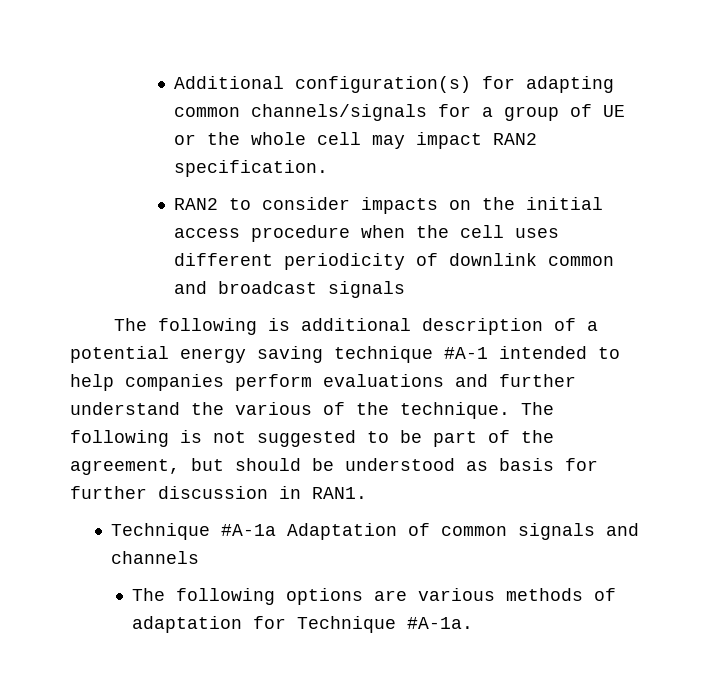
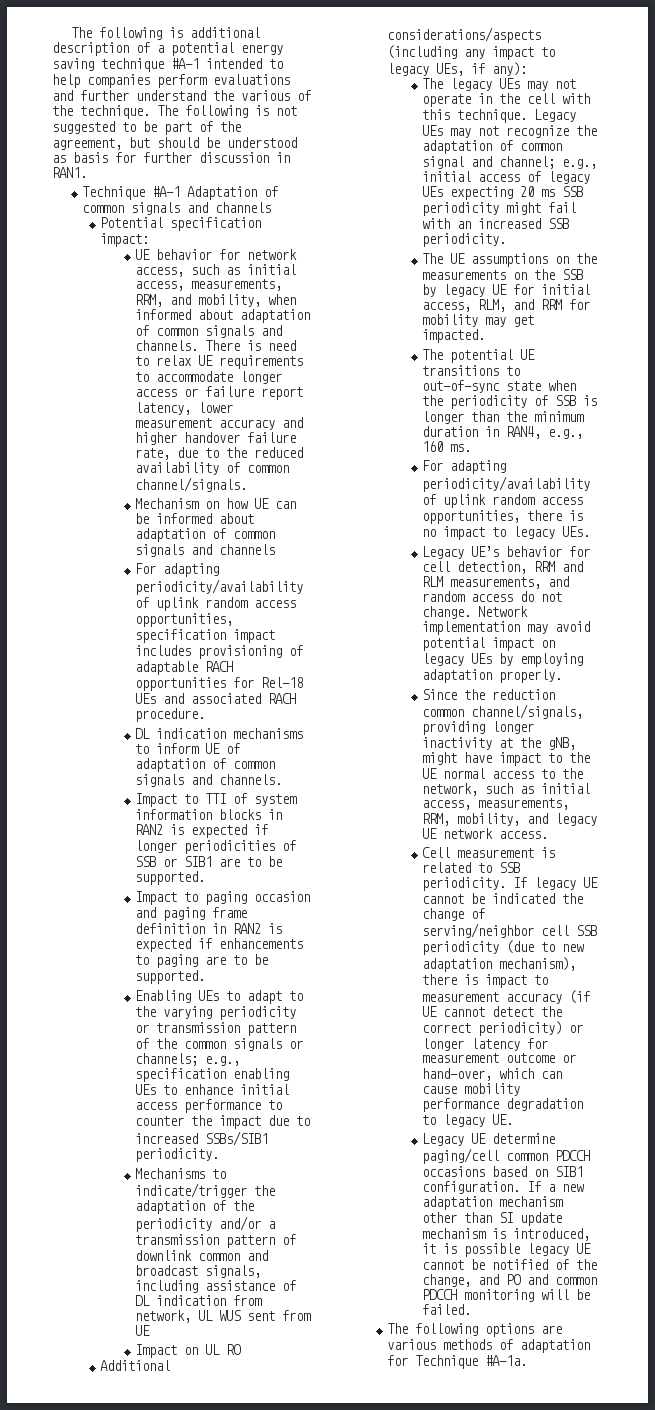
[174,76,615,93] [174,104,626,121] [174,132,538,149] [174,160,329,177] [174,197,604,214] [174,225,560,242] [174,253,615,270] [174,281,406,298] Additional configuration(s) for adapting common channels/signals for a group of UE or the whole cell may impact RAN2 specification. // RAN2 to consider impacts on the initial access procedure when the cell uses different periodicity of downlink common and broadcast signals // -> (71, 32) none
[220,524,276,536] #A-1a -> [151,186,180,197] #A-1
(199, 557) none -> [99,217,261,231] [99,233,149,247] [135,249,298,260] [135,264,297,277] [135,279,283,291] [135,294,297,307] [135,309,311,323] [135,325,283,338] [135,340,297,351] [135,355,304,369] [135,371,283,384] [135,386,304,400] [135,402,234,415] [135,417,304,430] [135,432,297,445] [135,447,304,460] [135,462,290,475] [135,477,248,492] [135,498,297,509] [135,513,255,524] [135,528,276,542] [135,544,276,557] [135,563,220,577] [135,579,304,595] [135,597,297,611] [135,613,234,627] [135,629,276,643] [135,645,304,659] [135,661,234,675] [135,677,304,691] [135,693,297,704] [135,708,206,722] [135,728,304,739] [135,743,241,754] [135,758,276,772] [135,774,283,787] [135,793,298,807] [135,809,283,820] [135,824,269,838] [135,840,297,854] [135,856,283,867] [135,871,206,885] [135,891,311,905] [135,907,248,921] [135,923,283,934] [135,938,304,952] [135,954,269,968] [135,970,206,984] [135,990,304,1004] [135,1006,297,1020] [135,1022,297,1036] [135,1038,304,1051] [135,1053,241,1066] [135,1068,290,1082] [135,1084,290,1095] [135,1099,283,1113] [135,1115,311,1129] [135,1131,269,1146] [135,1148,220,1162] [135,1168,227,1179] [135,1183,276,1198] [135,1200,255,1214] [135,1216,276,1232] [135,1234,297,1248] [135,1250,269,1261] [135,1265,262,1278] [135,1280,297,1293] [135,1295,263,1306] [135,1310,312,1323] [135,1325,151,1336] [135,1344,242,1358] [99,1360,170,1371] [386,27,541,43] [386,45,555,60] [386,62,527,76] [422,78,577,91] [422,93,591,107] [422,109,577,123] [422,125,598,138] [422,140,563,154] [422,156,598,169] [422,171,591,184] [422,186,584,200] [422,202,577,216] [422,218,570,229] [422,233,507,247] [422,253,598,267] [422,269,584,280] [422,284,591,297] [422,299,591,312] [422,314,535,327] [422,329,486,343] [422,349,536,363] [422,365,521,376] [422,380,577,393] [422,395,598,409] [422,411,585,424] [422,426,584,439] [422,441,472,452] [422,460,507,474] [422,476,591,492] [422,494,584,508] [422,510,584,524] [422,526,591,540] [422,546,591,559] [422,561,584,574] [422,576,570,589] [422,591,563,602] [422,606,529,619] [422,621,591,635] [422,637,556,651] [422,653,584,667] [422,669,563,683] [422,689,556,700] [422,704,584,719] [422,721,535,735] [422,737,577,750] [422,752,591,766] [422,768,584,779] [422,783,591,796] [422,798,570,810] [422,813,598,826] [422,828,549,839] [422,847,556,858] [422,862,521,873] [422,877,599,891] [422,893,584,904] [422,908,486,921] [422,923,598,938] [422,940,585,955] [422,957,577,972] [422,974,549,988] [422,990,591,1004] [422,1006,563,1017] [422,1021,584,1036] [422,1038,549,1051] [422,1053,577,1063] [422,1068,563,1081] [422,1083,521,1096] [422,1098,584,1112] [422,1114,514,1127] [422,1133,556,1146] [422,1148,591,1164] [422,1166,584,1177] [422,1181,585,1194] [422,1196,564,1210] [422,1212,563,1226] [422,1228,591,1241] [422,1243,592,1257] [422,1259,598,1270] [422,1274,598,1287] [422,1289,591,1302] [422,1304,472,1315] // Potential specification impact: // UE behavior for network access, such as initial access, measurements, RRM, and mobility, when informed about adaptation of common signals and channels. There is need to relax UE requirements to accommodate longer access or failure report latency, lower measurement accuracy and higher handover failure rate, due to the reduced availability of common channel/signals. // Mechanism on how UE can be informed about adaptation of common signals and channels // For adapting periodicity/availability of uplink random access opportunities, specification impact includes provisioning of adaptable RACH opportunities for Rel-18 UEs and associated RACH procedure. // DL indication mechanisms to inform UE of adaptation of common signals and channels. // Impact to TTI of system information blocks in RAN2 is expected if longer periodicities of SSB or SIB1 are to be supported. // Impact to paging occasion and paging frame definition in RAN2 is expected if enhancements to paging are to be supported. // Enabling UEs to adapt to the varying periodicity or transmission pattern of the common signals or channels; e.g., specification enabling UEs to enhance initial access performance to counter the impact due to increased SSBs/SIB1 periodicity. // Mechanisms to indicate/trigger the adaptation of the periodicity and/or a transmission pattern of downlink common and broadcast signals, including assistance of DL indication from network, UL WUS sent from UE // Impact on UL RO // Additional considerations/aspects (including any impact to legacy UEs, if any): // The legacy UEs may not operate in the cell with this technique. Legacy UEs may not recognize the adaptation of common signal and channel; e.g., initial access of legacy UEs expecting 20 ms SSB periodicity might fail with an increased SSB periodicity. // The UE assumptions on the measurements on the SSB by legacy UE for initial access, RLM, and RRM for mobility may get impacted. // The potential UE transitions to out-of-sync state when the periodicity of SSB is longer than the minimum duration in RAN4, e.g., 160 ms. // For adapting periodicity/availability of uplink random access opportunities, there is no impact to legacy UEs. // Legacy UE’s behavior for cell detection, RRM and RLM measurements, and random access do not change. Network implementation may avoid potential impact on legacy UEs by employing adaptation properly. // Since the reduction common channel/signals, providing longer inactivity at the gNB, might have impact to the UE normal access to the network, such as initial access, measurements, RRM, mobility, and legacy UE network access. // Cell measurement is related to SSB periodicity. If legacy UE cannot be indicated the change of serving/neighbor cell SSB periodicity (due to new adaptation mechanism), there is impact to measurement accuracy (if UE cannot detect the correct periodicity) or longer latency for measurement outcome or hand-over, which can cause mobility performance degradation to legacy UE. // Legacy UE determine paging/cell common PDCCH occasions based on SIB1 configuration. If a new adaptation mechanism other than SI update mechanism is introduced, it is possible legacy UE cannot be notified of the change, and PO and common PDCCH monitoring will be failed.

